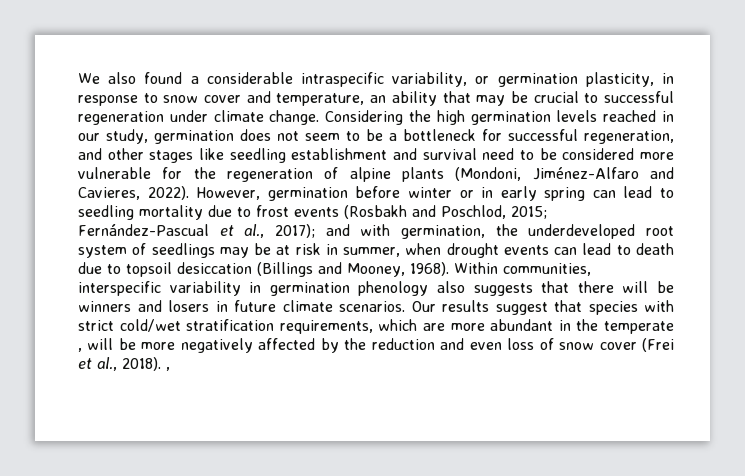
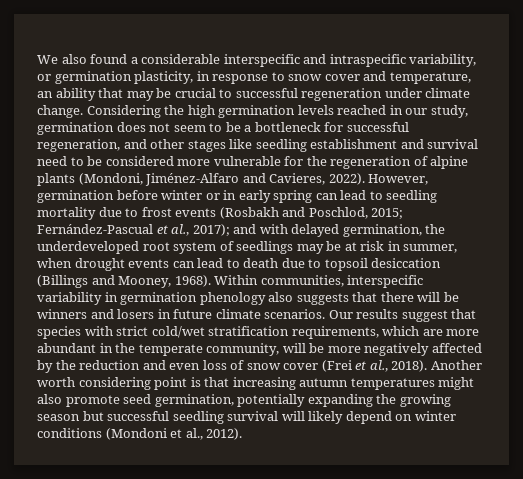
(293, 78) none -> [223,54,327,67] interspecific and
(391, 230) none -> [291,224,340,237] delayed
[78,348,82,352] , -> [206,343,280,356] community,
[166,367,170,371] , -> [430,360,482,370] [37,377,475,390] [37,394,451,407] [37,411,456,424] [37,428,243,440] Another worth considering point is that increasing autumn temperatures might also promote seed germination, potentially expanding the growing season but successful seedling survival will likely depend on winter conditions (Mondoni et al., 2012).

